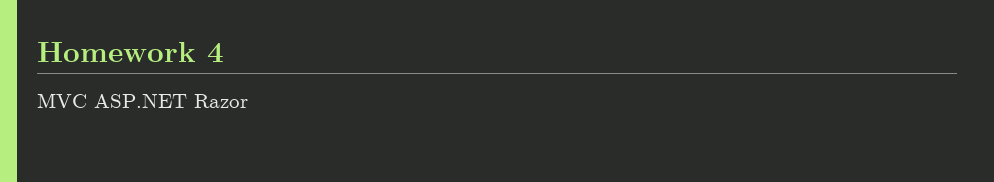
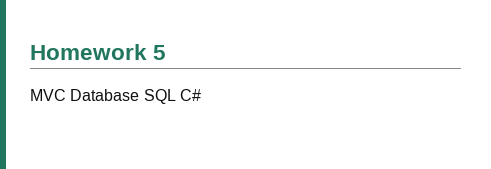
[207,43,224,63] 4 -> [153,45,167,60] 5
[94,93,248,108] ASP.NET Razor -> [70,89,201,104] Database SQL C#

